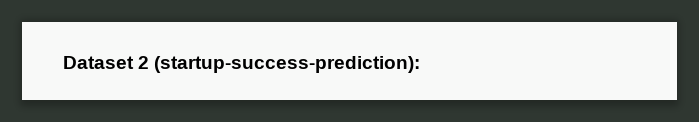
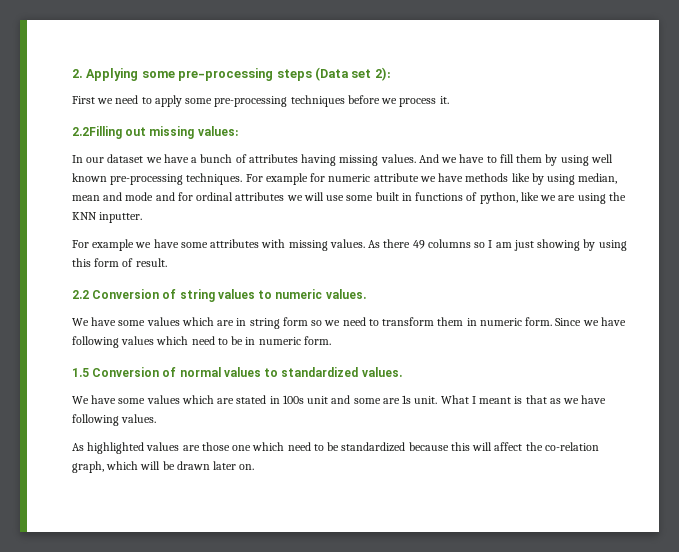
[63,56,421,73] Dataset 2 (startup-success-prediction): -> [72,67,391,81] [72,95,449,107] [72,126,238,139] [72,154,613,166] [72,173,618,185] [72,192,626,204] [72,212,143,223] [72,239,627,251] [72,258,167,267] [72,289,366,302] [72,317,626,329] [72,336,331,348] [72,367,402,377] [72,395,607,404] [72,414,157,426] [72,442,599,454] [72,461,255,473] 2. Applying some pre-processing steps (Data set 2): // First we need to apply some pre-processing techniques before we process it. // 2.2Filling out missing values: // In our dataset we have a bunch of attributes having missing values. And we have to fill them by using well known pre-processing techniques. For example for numeric attribute we have methods like by using median, mean and mode and for ordinal attributes we will use some built in functions of python, like we are using the KNN inputter. // For example we have some attributes with missing values. As there 49 columns so I am just showing by using this form of result. // 2.2 Conversion of string values to numeric values. // We have some values which are in string form so we need to transform them in numeric form. Since we have following values which need to be in numeric form. // 1.5 Conversion of normal values to standardized values. // We have some values which are stated in 100s unit and some are 1s unit. What I meant is that as we have following values. // As highlighted values are those one which need to be standardized because this will affect the co-relation graph, which will be drawn later on.

